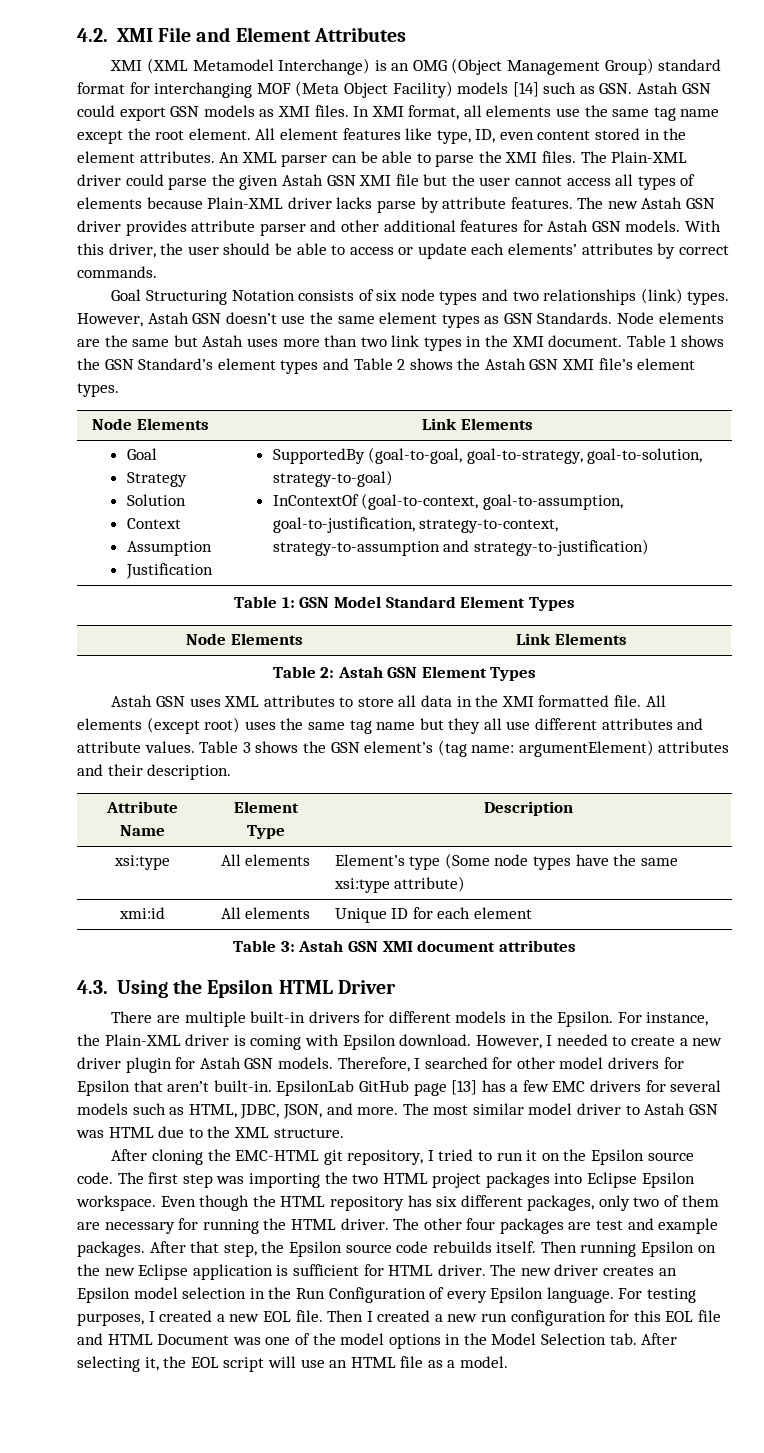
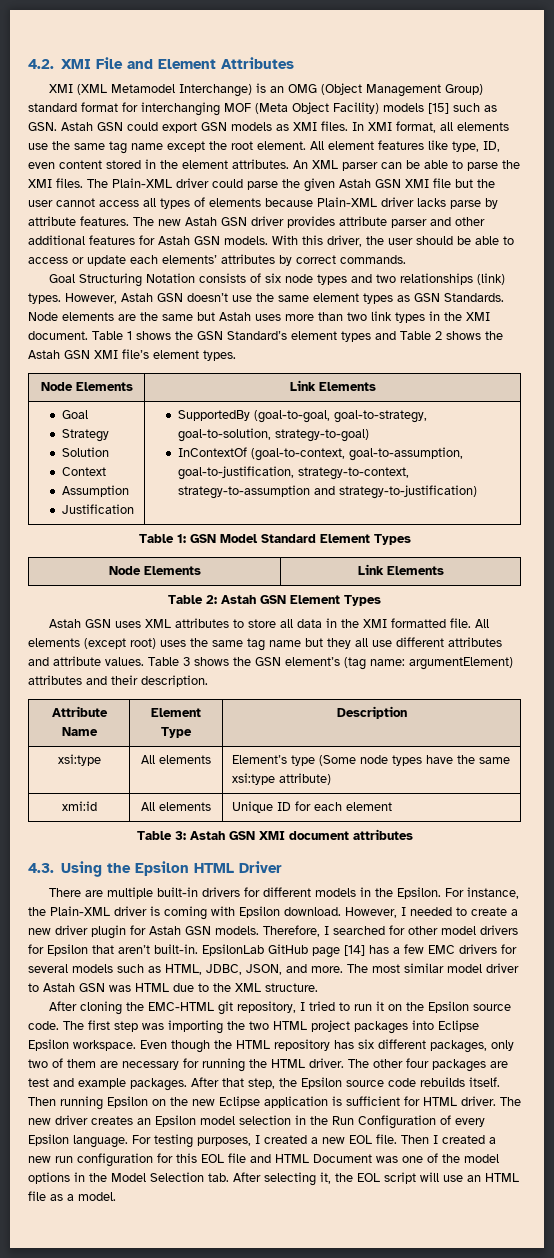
[512,82,539,97] [14] -> [428,103,449,114] [15]
[451,1080,478,1095] [13] -> [344,945,365,956] [14]

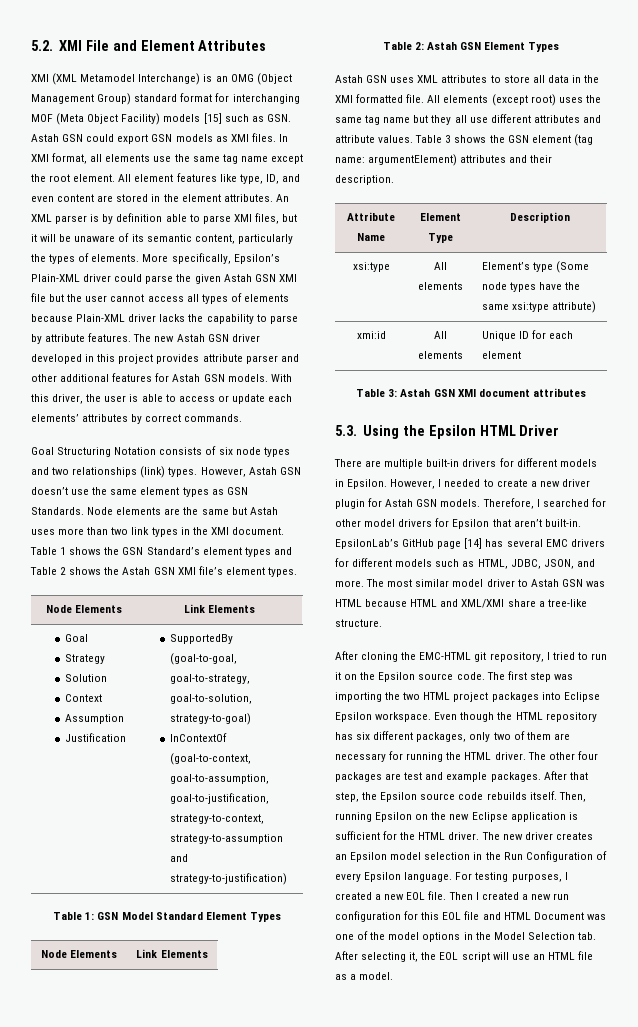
[28,59,54,69] 4.2. -> [31,40,53,51] 5.2.
(500, 146) none -> [281,174,300,182] and
(102, 164) none -> [97,195,114,202] are
[381,160,520,171] [28,178,108,188] can be able to parse the XMI files. The -> [90,213,298,224] [31,233,293,244] [31,253,280,264] is by definition able to parse XMI files, but it will be unaware of its semantic content, particularly the types of elements. More specifically, Epsilon’s
(446, 202) none -> [188,314,267,324] the capability to
(284, 221) none -> [31,354,154,364] developed in this project
[416,236,471,245] should be -> [129,394,139,402] is
[285,657,340,666] element’s -> [531,135,571,143] element
[28,863,54,873] 4.3. -> [335,425,357,436] 5.3.
[375,887,520,899] [28,906,341,920] the Epsilon. For instance, the Plain-XML driver is coming with Epsilon download. -> [347,479,388,489] Epsilon.
[202,944,264,956] EpsilonLab -> [335,539,399,549] EpsilonLab’s
[393,944,424,954] a few -> [506,539,543,547] several
[28,964,68,973] several -> [352,558,393,567] different
[173,983,261,992] due to the XML -> [365,599,587,608] because HTML and XML/XMI share a tree-like
[28,1097,56,1106] Then -> [558,792,586,802] Then,
(420, 1101) none -> [400,832,416,840] the

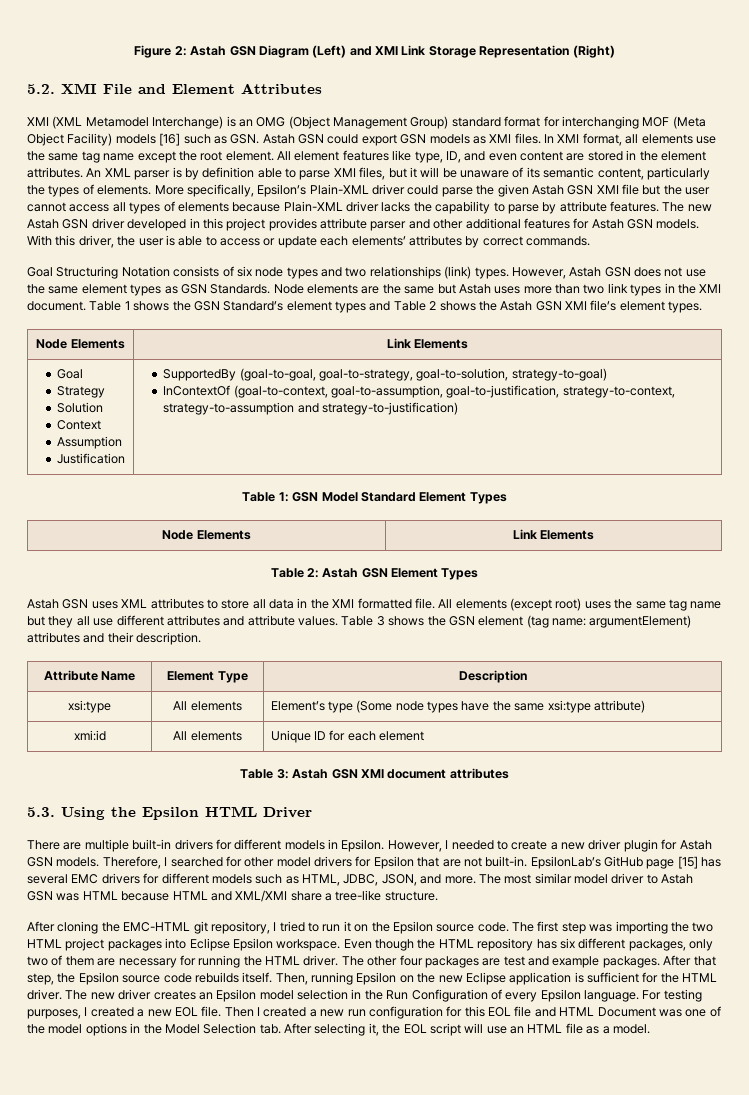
(31, 45) none -> [134,45,615,58] Figure 2: Astah GSN Diagram (Left) and XMI Link Storage Representation (Right) //
[203,113,222,124] [15] -> [159,133,181,146] [16]
[31,487,68,495] doesn’t -> [634,267,683,277] does not
[513,519,542,527] aren’t -> [442,857,482,867] are not
[464,538,483,549] [14] -> [677,856,698,869] [15]

